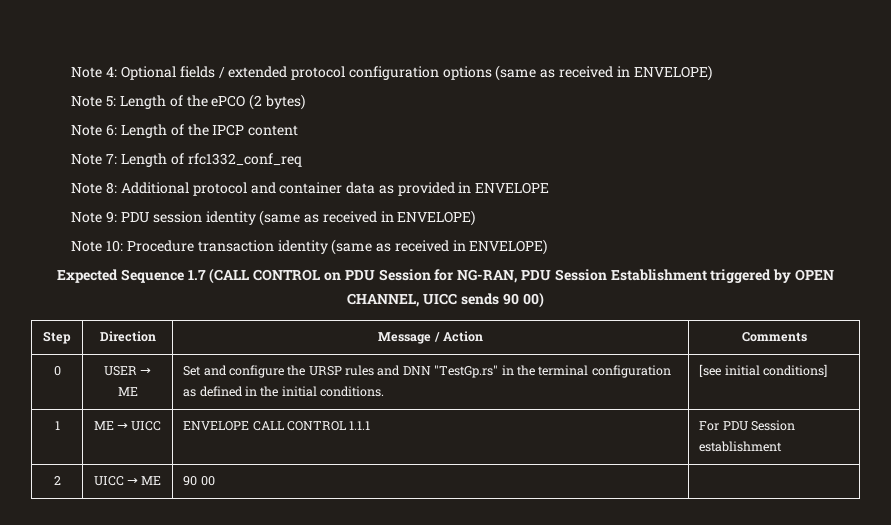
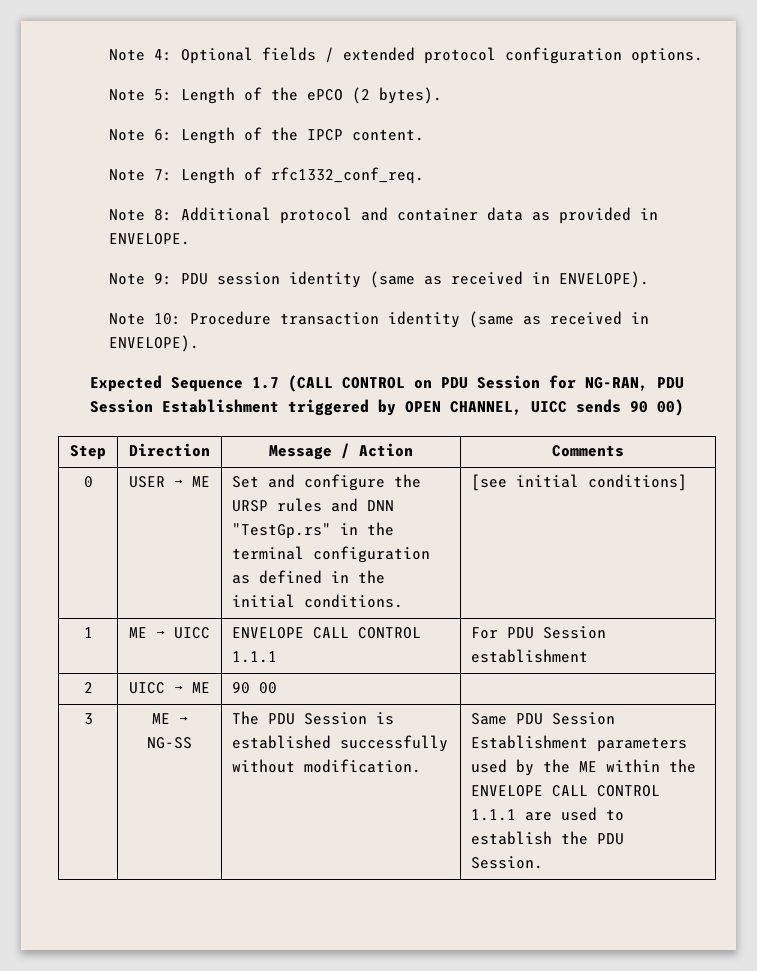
[442,65,712,81] options (same as received in ENVELOPE) -> [631,48,704,64] options.
[264,94,305,110] bytes) -> [379,87,443,104] bytes).
[248,125,299,136] content -> [352,129,425,141] content.
[187,153,302,167] rfc1332_conf_req -> [271,167,425,184] rfc1332_conf_req.
[475,182,550,194] ENVELOPE -> [109,233,191,245] ENVELOPE.
[397,210,476,226] ENVELOPE) -> [559,271,650,288] ENVELOPE).
[469,239,548,255] ENVELOPE) -> [109,335,200,352] ENVELOPE).
(215, 481) none -> [83,713,93,725] [151,713,188,724] [147,737,192,749] [232,711,395,725] [232,735,449,752] [232,759,422,773] [471,712,616,725] [471,735,688,752] [471,759,697,776] [471,785,661,797] [471,807,625,821] [471,831,625,845] [471,856,544,869] // 3 | ME → NG-SS | The PDU Session is established successfully without modification. | Same PDU Session Establishment parameters used by the ME within the ENVELOPE CALL CONTROL 1.1.1 are used to establish the PDU Session.

